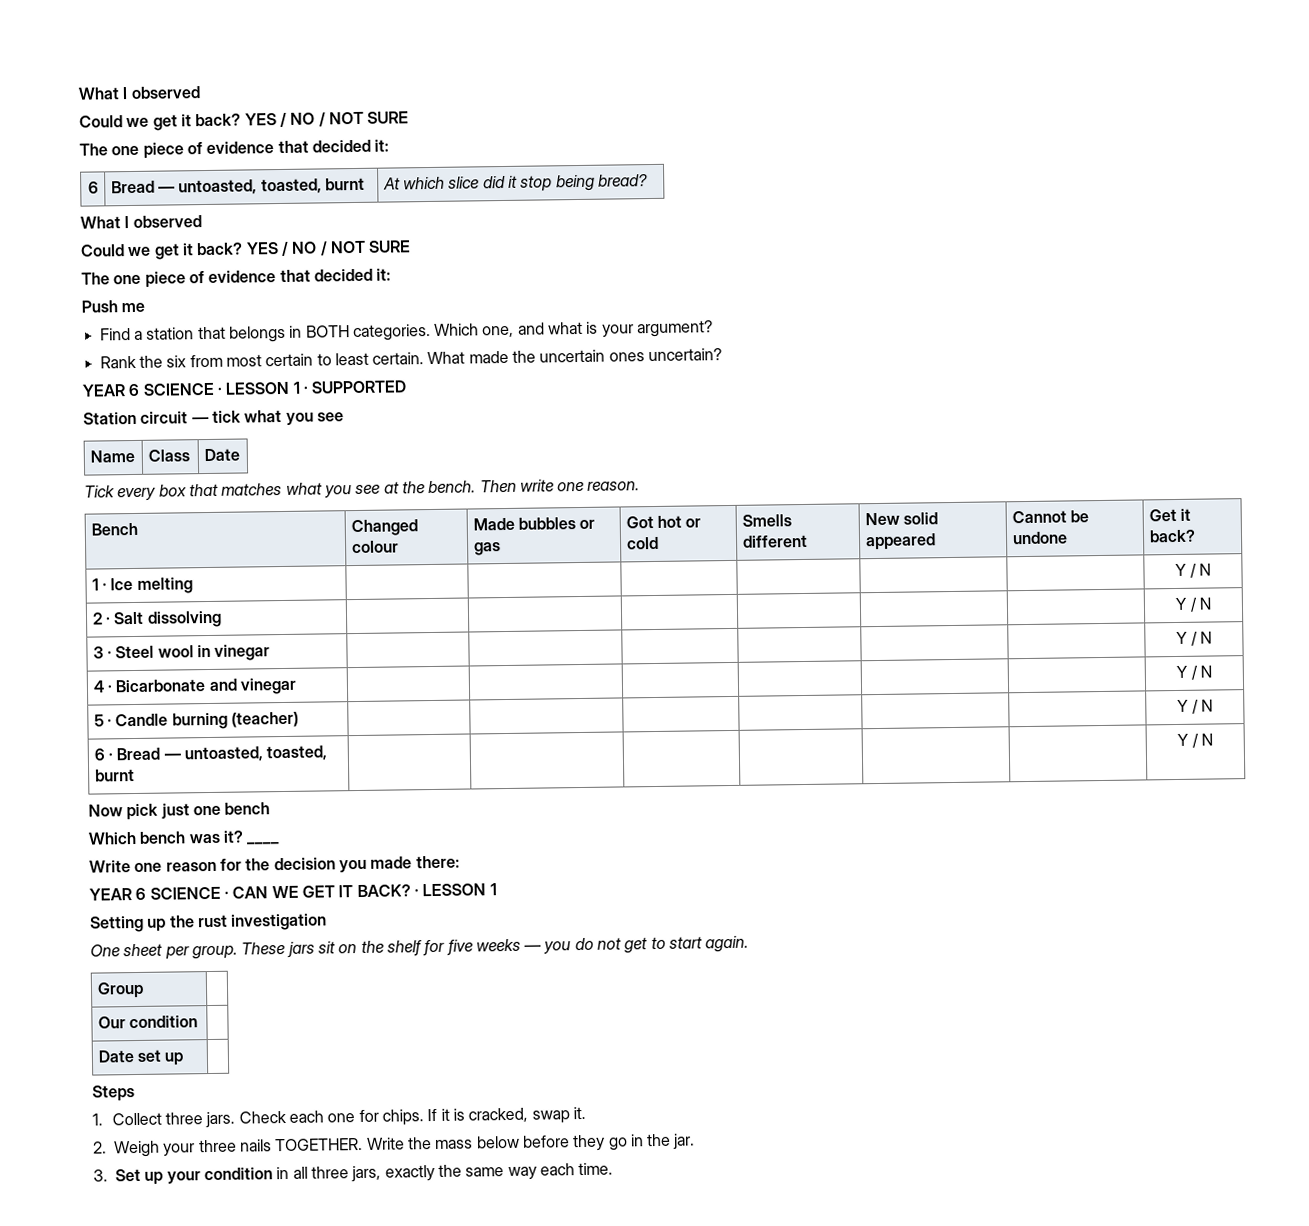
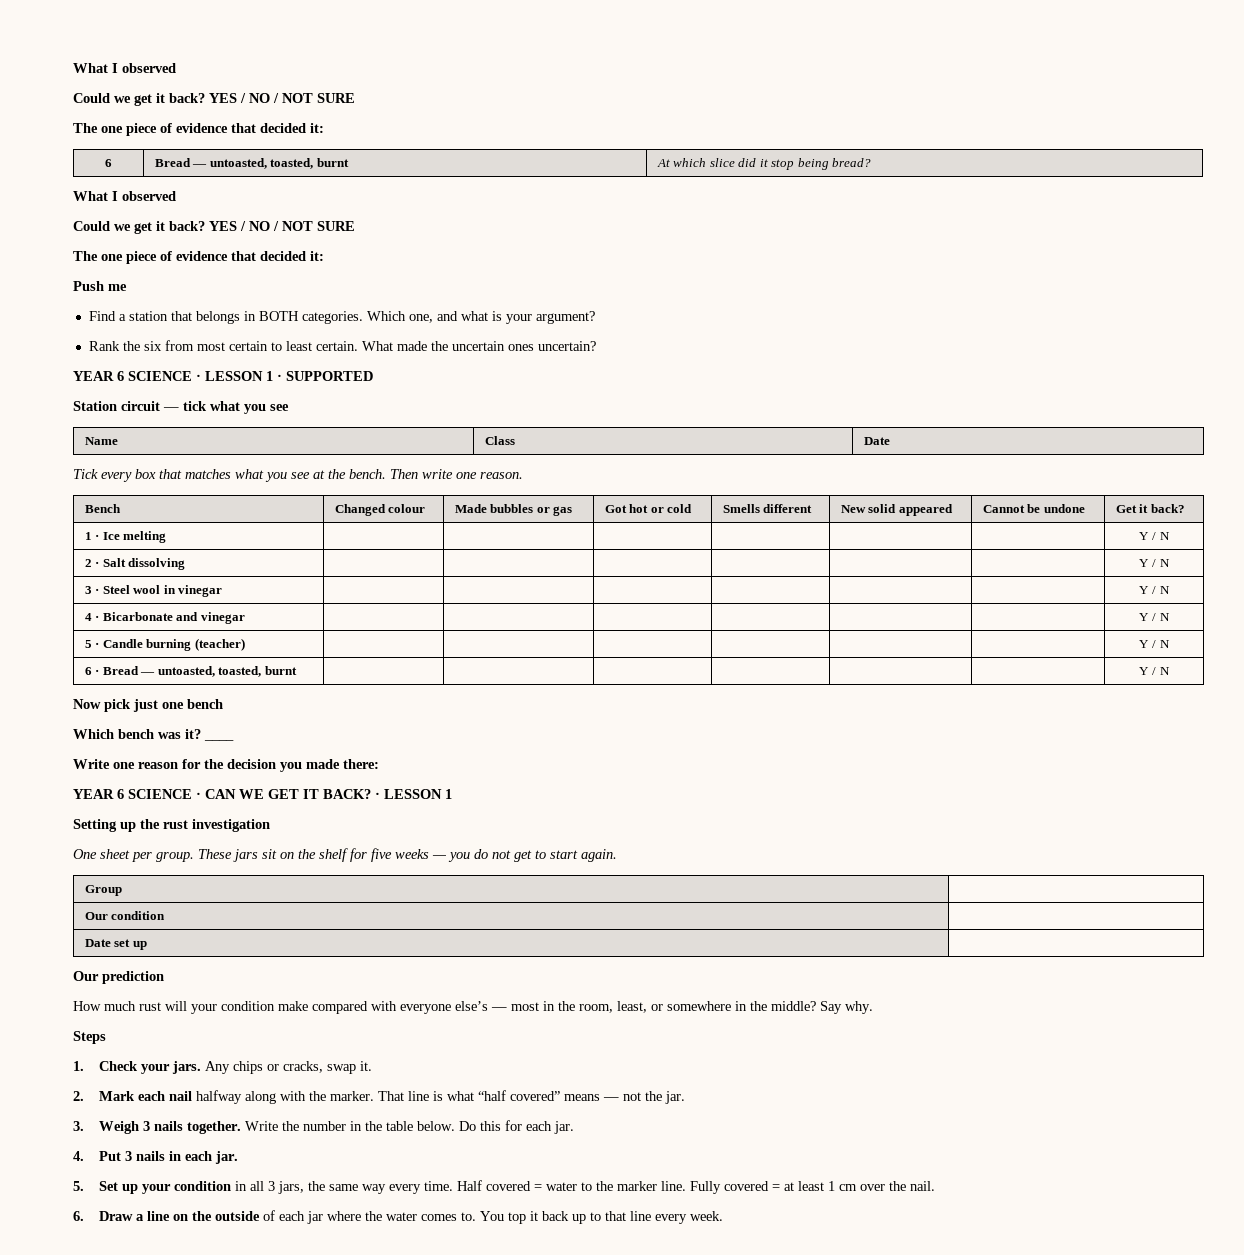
[92,1085,135,1102] [92,1106,586,1129] [93,1133,696,1158] [93,1169,108,1182] Steps // 1. Collect three jars. Check each one for chips. If it is cracked, swap it. // 2. Weigh your three nails TOGETHER. Write the mass below before they go in the jar. // 3. -> [73,971,164,984] [73,1001,873,1014] [73,1031,106,1044] [73,1061,373,1074] [73,1090,686,1104] [73,1120,575,1134] [73,1151,239,1164] [73,1181,84,1191] Our prediction // How much rust will your condition make compared with everyone else’s — most in the room, least, or somewhere in the middle? Say why. // Steps // 1. Check your jars. Any chips or cracks, swap it. // 2. Mark each nail halfway along with the marker. That line is what “half covered” means — not the jar. // 3. Weigh 3 nails together. Write the number in the table below. Do this for each jar. // 4. Put 3 nails in each jar. // 5.
[310,1162,614,1183] three jars, exactly the same way each time. -> [268,1180,936,1194] [73,1210,724,1224] 3 jars, the same way every time. Half covered = water to the marker line. Fully covered = at least 1 cm over the nail. // 6. Draw a line on the outside of each jar where the water comes to. You top it back up to that line every week.

